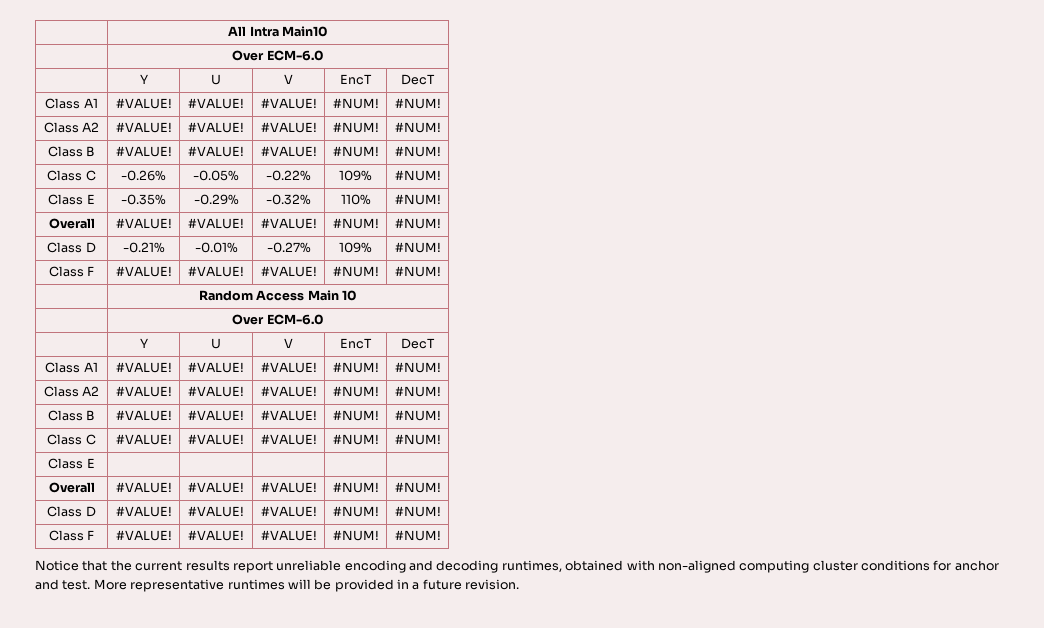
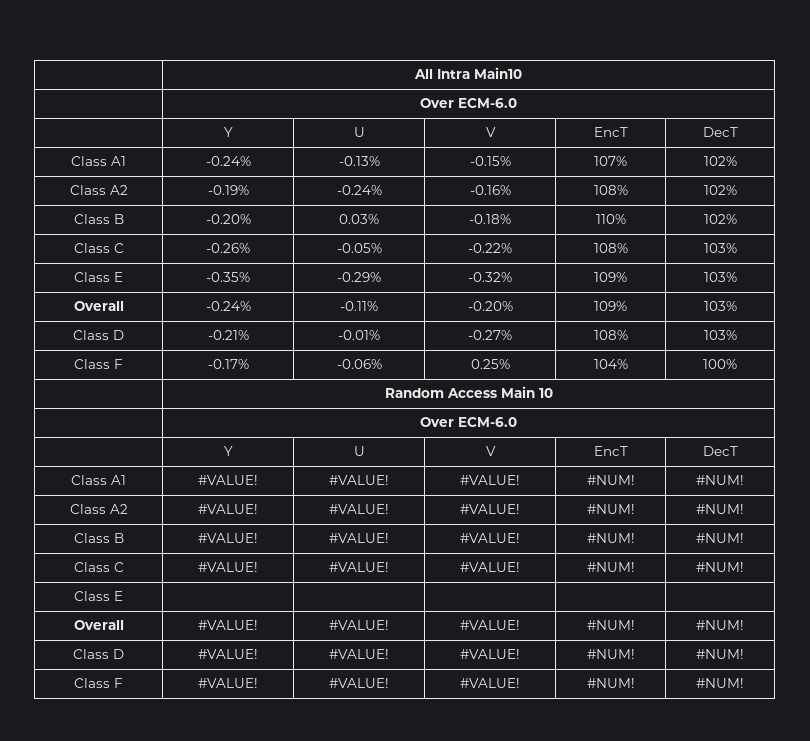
[115,98,172,109] [188,98,244,109] [260,98,317,109] [332,98,379,109] [394,98,441,109] [43,122,100,133] [115,122,172,133] [188,122,244,133] [260,122,317,133] [332,122,379,133] [394,122,441,133] [47,146,96,157] [115,146,172,157] [188,146,244,157] [260,146,317,157] [332,146,379,157] [394,146,441,157] #VALUE! | #VALUE! | #VALUE! | #NUM! | #NUM! // Class A2 | #VALUE! | #VALUE! | #VALUE! | #NUM! | #NUM! // Class B | #VALUE! | #VALUE! | #VALUE! | #NUM! | #NUM! -> [205,156,251,166] [338,156,380,166] [469,156,511,166] [594,156,627,166] [703,156,737,166] [69,185,128,195] [207,185,249,195] [336,185,382,195] [469,185,511,195] [593,185,628,195] [703,185,737,195] [73,214,124,224] [205,214,251,224] [339,214,379,224] [469,214,511,224] [595,214,626,224] [703,214,737,224] -0.24% | -0.13% | -0.15% | 107% | 102% // Class A2 | -0.19% | -0.24% | -0.16% | 108% | 102% // Class B | -0.20% | 0.03% | -0.18% | 110% | 102%
[339,170,372,181] [394,170,441,181] 109% | #NUM! -> [593,243,628,253] [703,243,737,253] 108% | 103%
[340,194,371,205] [394,194,441,205] [48,218,95,229] [115,218,172,229] [188,218,244,229] [260,218,317,229] [332,218,379,229] [394,218,441,229] 110% | #NUM! // Overall | #VALUE! | #VALUE! | #VALUE! | #NUM! | #NUM! -> [594,272,627,282] [703,272,737,282] [73,301,124,311] [205,301,251,311] [340,301,378,311] [467,301,513,311] [594,301,627,311] [703,301,737,311] 109% | 103% // Overall | -0.24% | -0.11% | -0.20% | 109% | 103%
[339,242,372,253] [394,242,441,253] [48,266,95,277] [115,266,172,277] [188,266,244,277] [260,266,317,277] [332,266,379,277] [394,266,441,277] 109% | #NUM! // Class F | #VALUE! | #VALUE! | #VALUE! | #NUM! | #NUM! -> [593,330,628,340] [703,330,737,340] [74,359,123,369] [207,359,249,369] [336,359,382,369] [470,359,510,369] [593,359,628,369] [703,359,737,369] 108% | 103% // Class F | -0.17% | -0.06% | 0.25% | 104% | 100%
[35,560,999,573] [35,579,520,592] // Notice that the current results report unreliable encoding and decoding runtimes, obtained with non-aligned computing cluster conditions for anchor and test. More representative runtimes will be provided in a future revision. -> (744, 683) none

